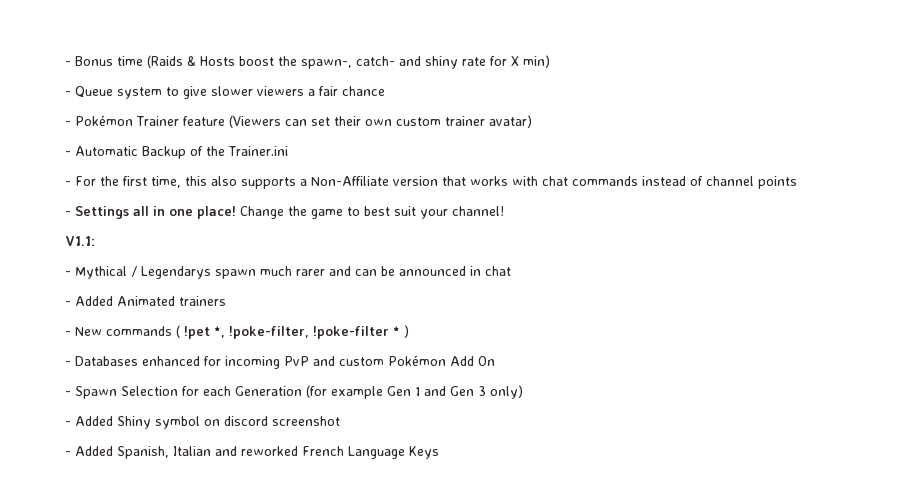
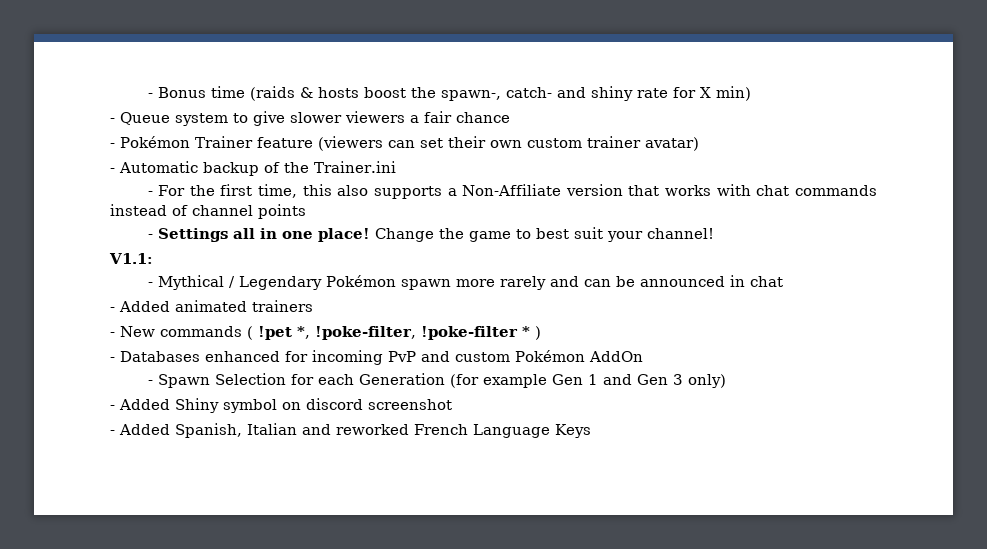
[147,55,235,68] (Raids & Hosts -> [249,86,359,101] (raids & hosts
[229,115,281,128] (Viewers -> [318,136,383,151] (viewers
[142,146,186,159] Backup -> [203,162,259,176] backup
[141,266,325,279] Legendarys spawn much rarer -> [238,275,546,290] Legendary Pokémon spawn more rarely
[117,296,175,306] Animated -> [175,300,247,312] animated
[450,356,495,366] Add On -> [589,351,643,362] AddOn

